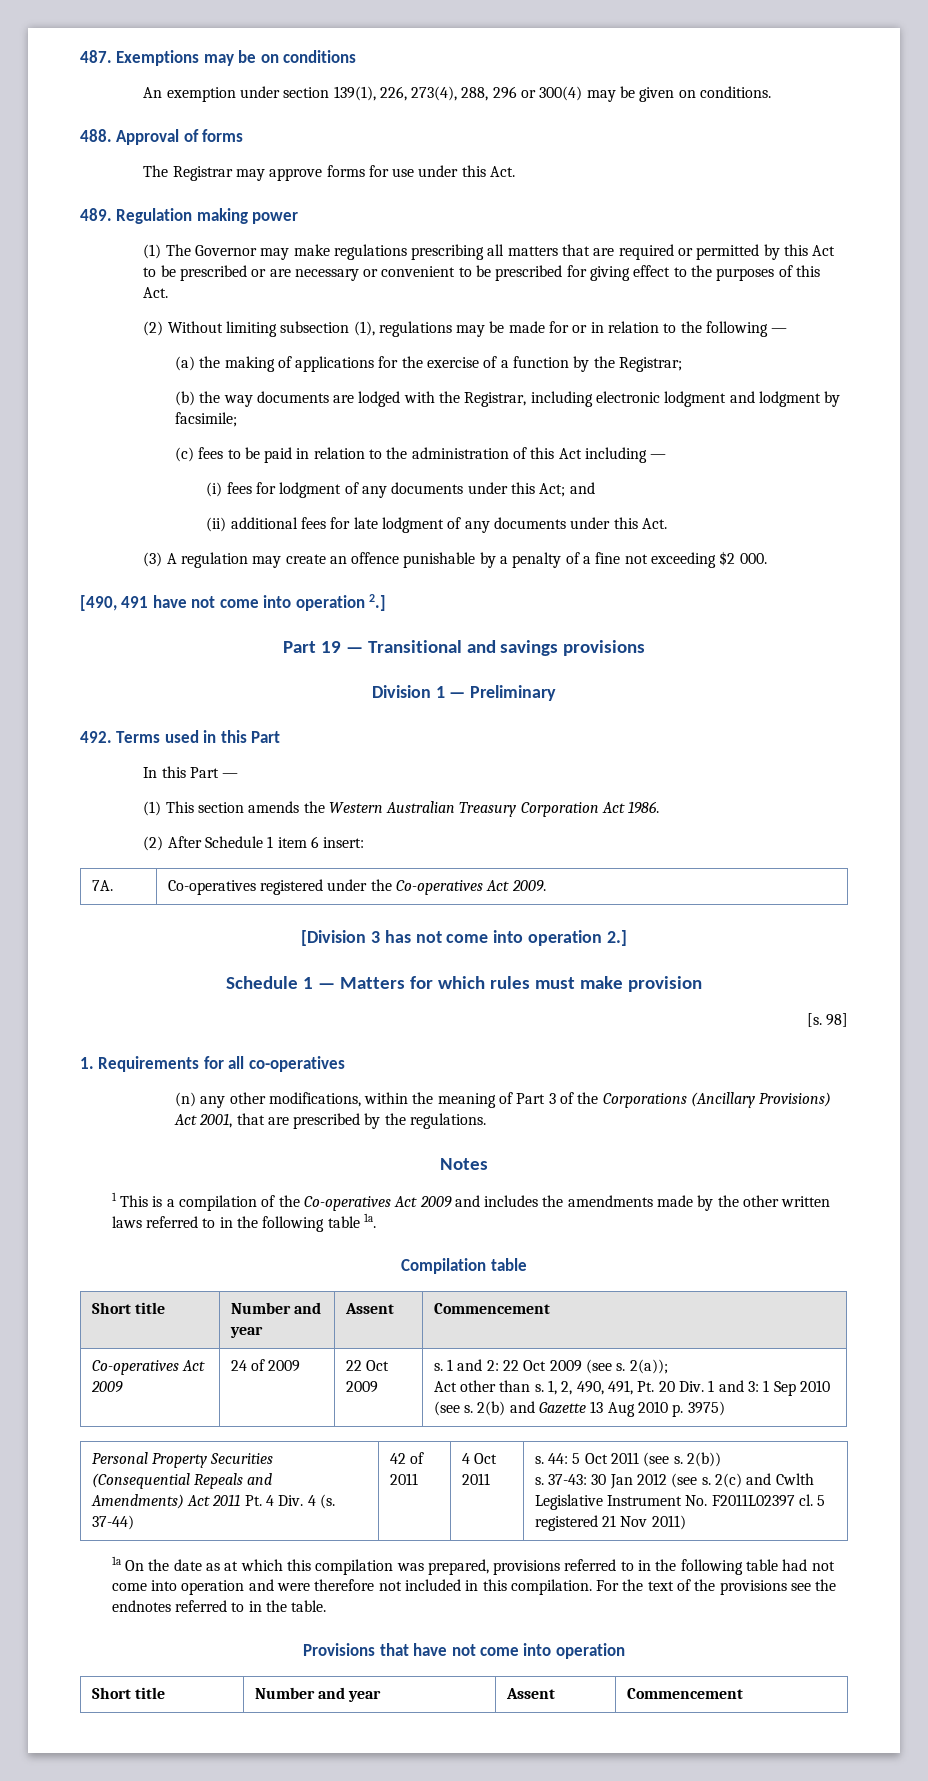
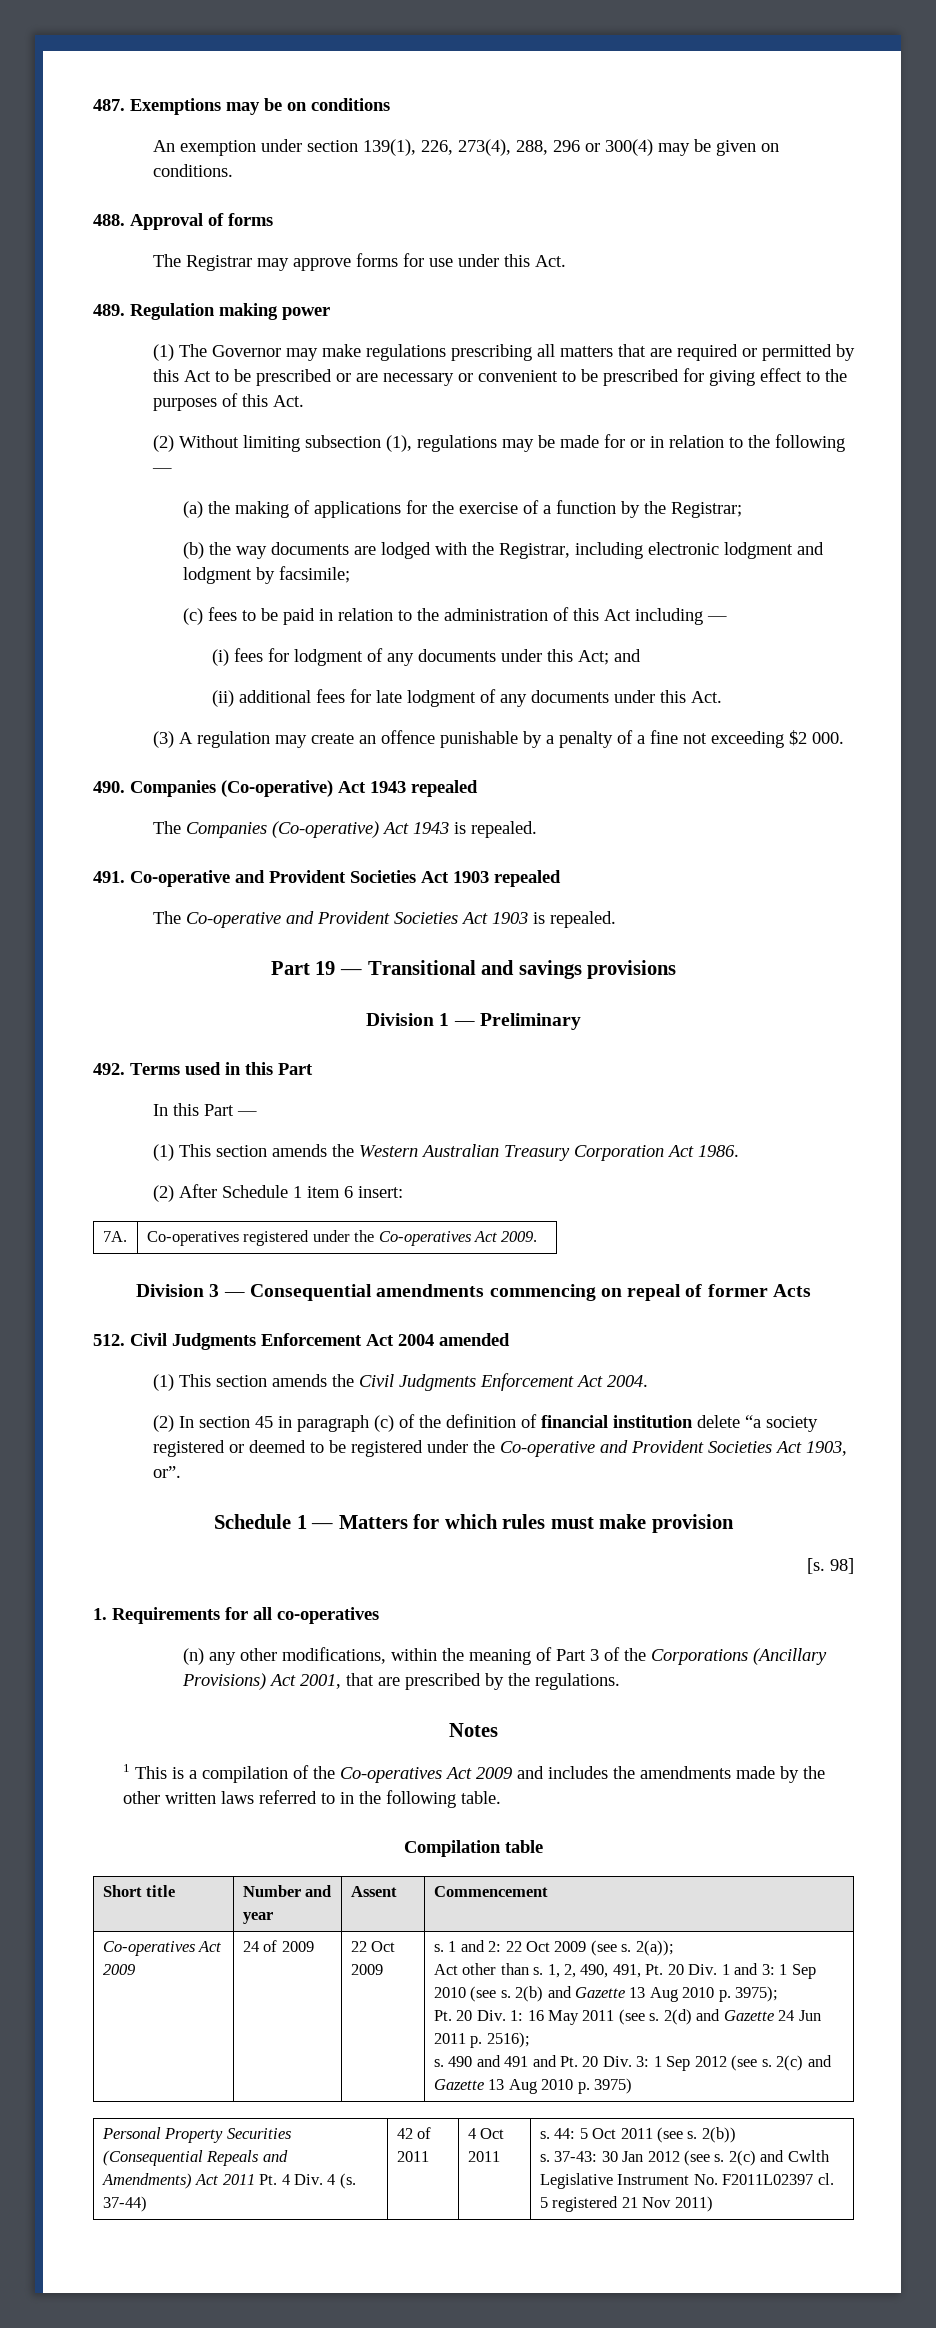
[80,594,387,611] [490, 491 have not come into operation 2.] -> [93,780,478,797] [152,821,537,838] [93,870,561,887] [152,911,616,928] 490. Companies (Co-operative) Act 1943 repealed // The Companies (Co-operative) Act 1943 is repealed. // 491. Co-operative and Provident Societies Act 1903 repealed // The Co-operative and Provident Societies Act 1903 is repealed.
[301,930,627,946] [Division 3 has not come into operation 2.] -> [136,1284,811,1301] [93,1333,510,1350] [152,1373,648,1391] [152,1414,818,1432] [152,1440,847,1457] [152,1466,181,1478] Division 3 — Consequential amendments commencing on repeal of former Acts // 512. Civil Judgments Enforcement Act 2004 amended // (1) This section amends the Civil Judgments Enforcement Act 2004. // (2) In section 45 in paragraph (c) of the definition of financial institution delete “a society registered or deemed to be registered under the Co-operative and Provident Societies Act 1903, or”.
[327,1213,376,1228] table 1a. -> [460,1791,501,1804] table.
(684, 1410) none -> [735,1986,779,2002] [433,2009,821,2025] [433,2032,530,2048] [433,2055,832,2071] [433,2079,590,2094] 3975); // Pt. 20 Div. 1: 16 May 2011 (see s. 2(d) and Gazette 24 Jun 2011 p. 2516); // s. 490 and 491 and Pt. 20 Div. 3: 1 Sep 2012 (see s. 2(c) and Gazette 13 Aug 2010 p.
[111,1556,835,1575] [111,1579,837,1595] [111,1600,327,1612] [303,1643,625,1659] [91,1687,166,1699] [254,1687,382,1702] [505,1688,555,1699] [626,1688,743,1699] // 1a On the date as at which this compilation was prepared, provisions referred to in the following table had not come into operation and were therefore not included in this compilation. For the text of the provisions see the endnotes referred to in the table. // Provisions that have not come into operation // Short title | Number and year | Assent | Commencement -> (713, 2204) none

